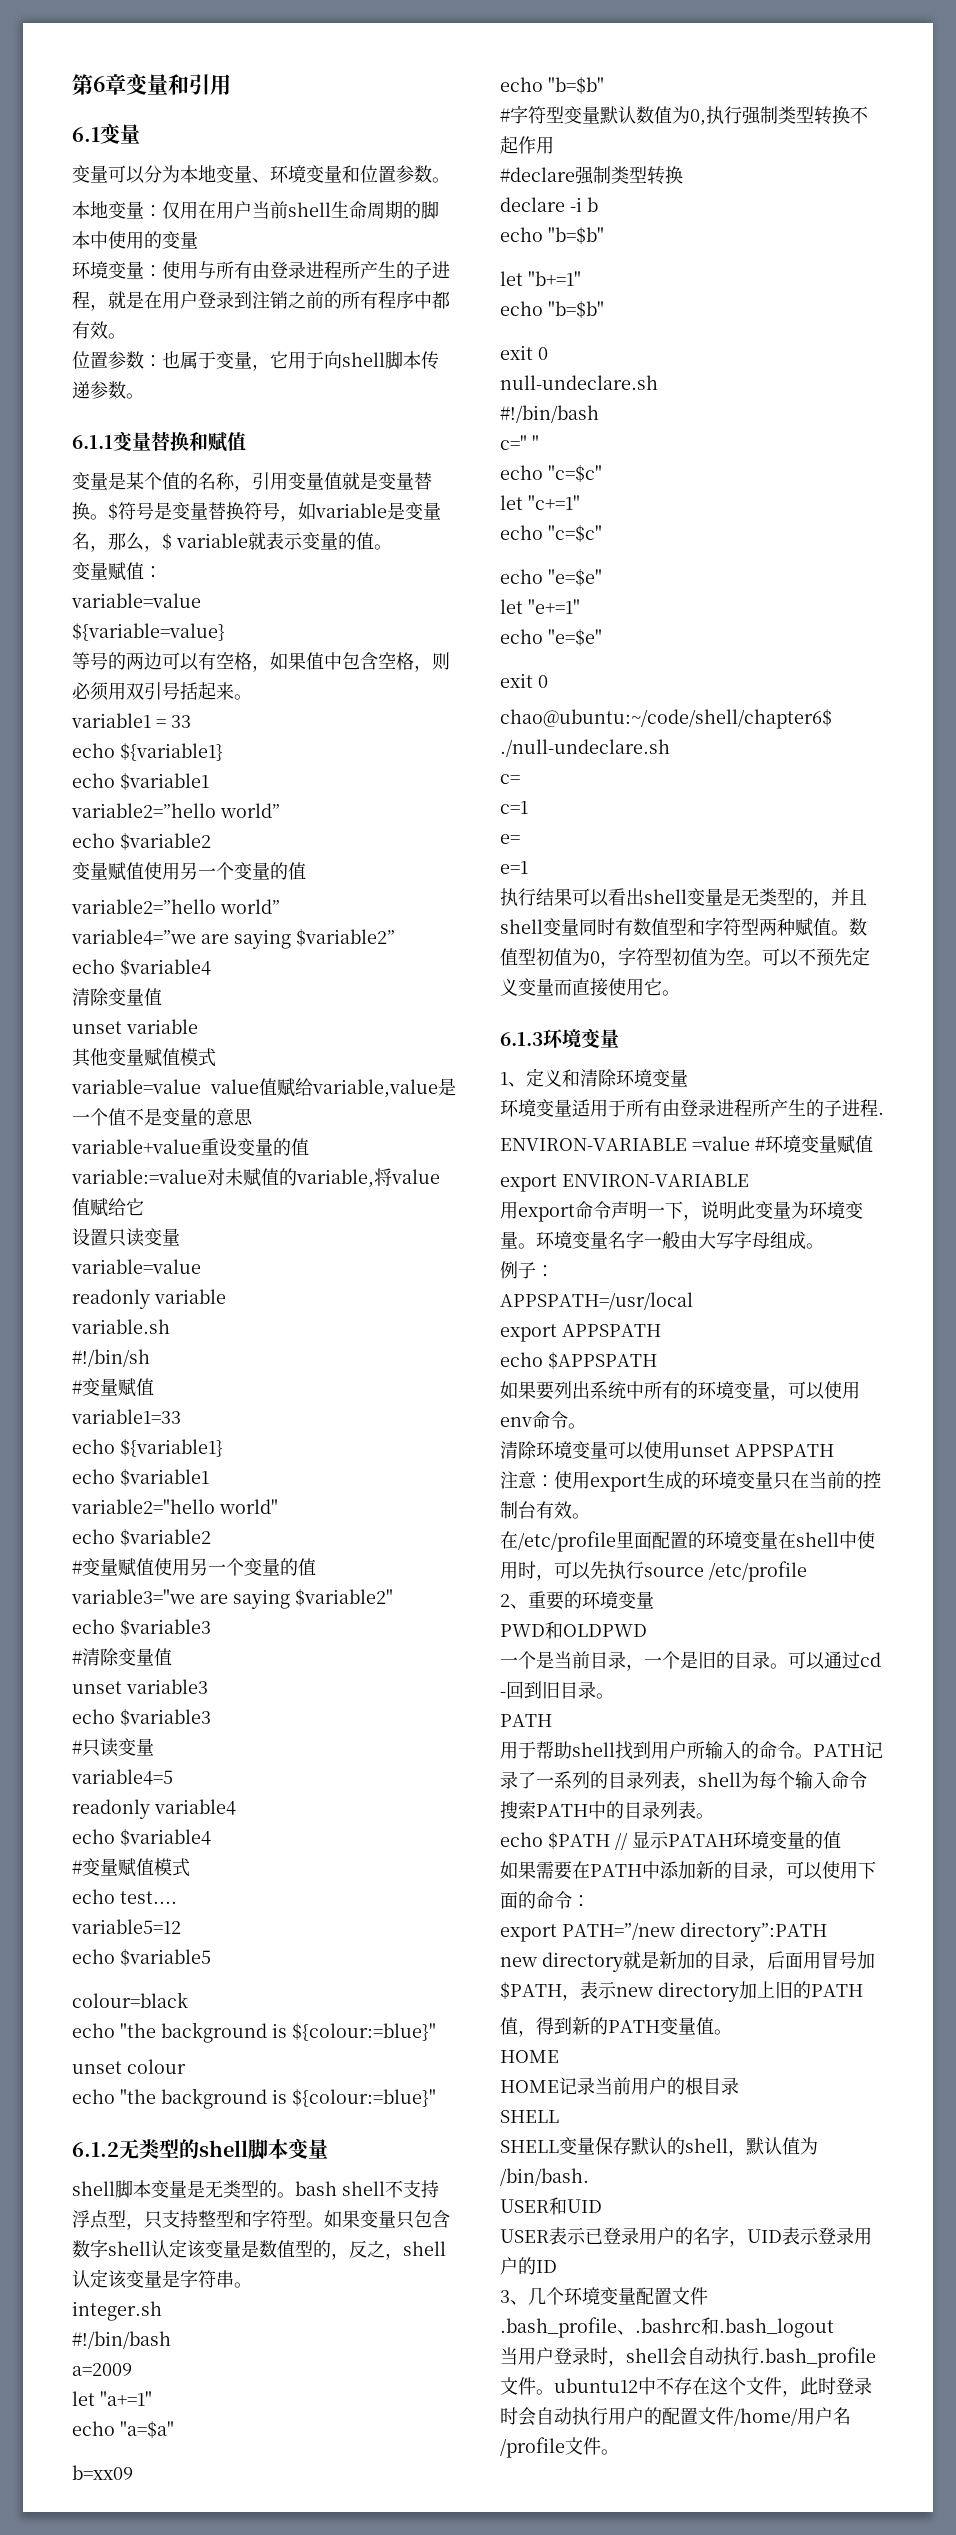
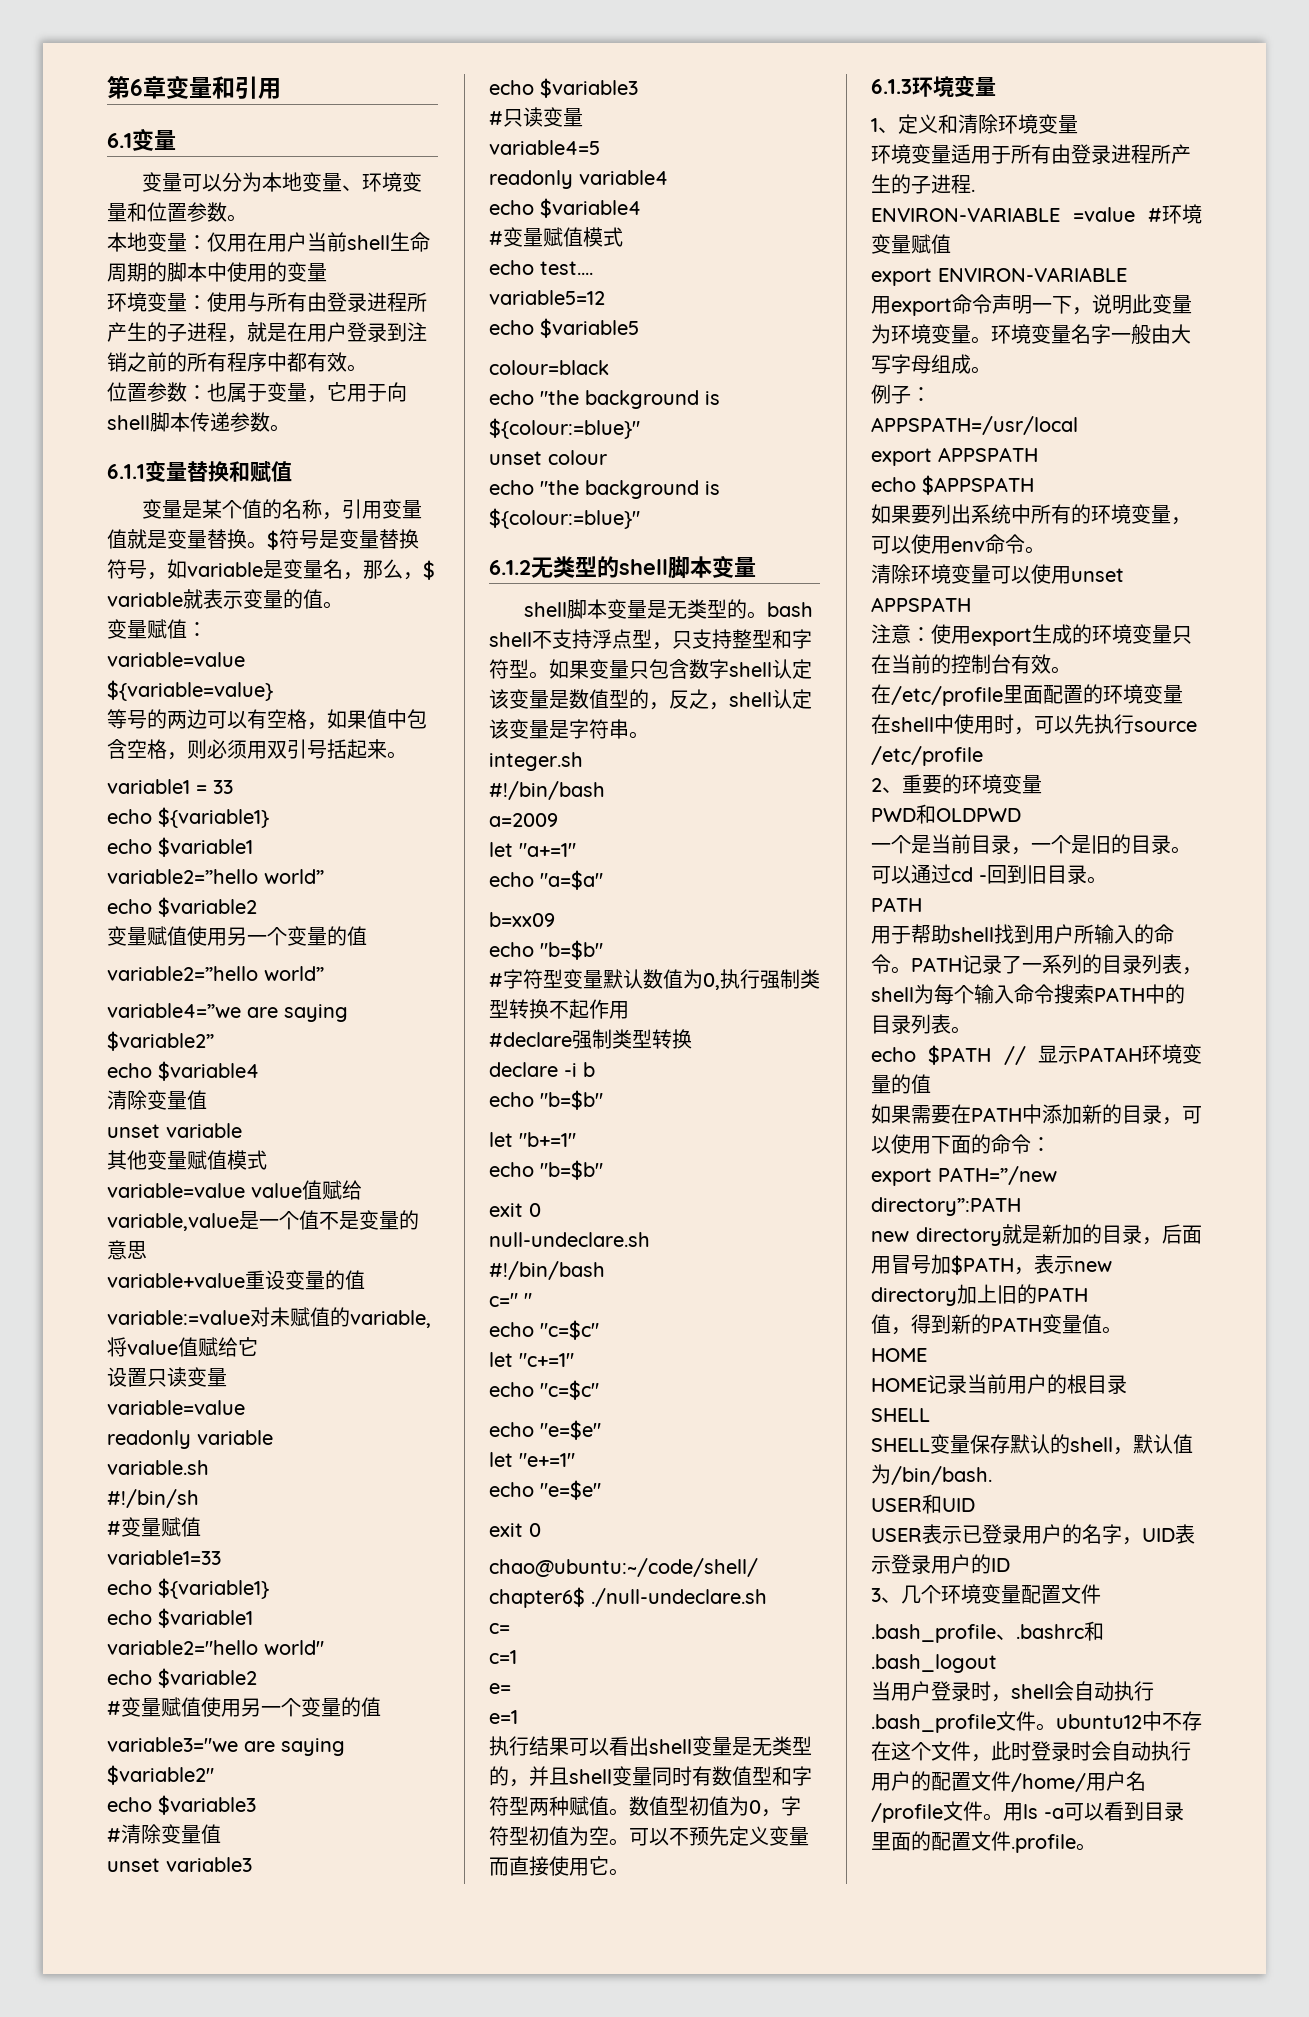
(619, 2452) none -> [1003,1801,1184,1821] [871,1831,1096,1853] 用ls -a可以看到目录里面的配置文件.profile。

